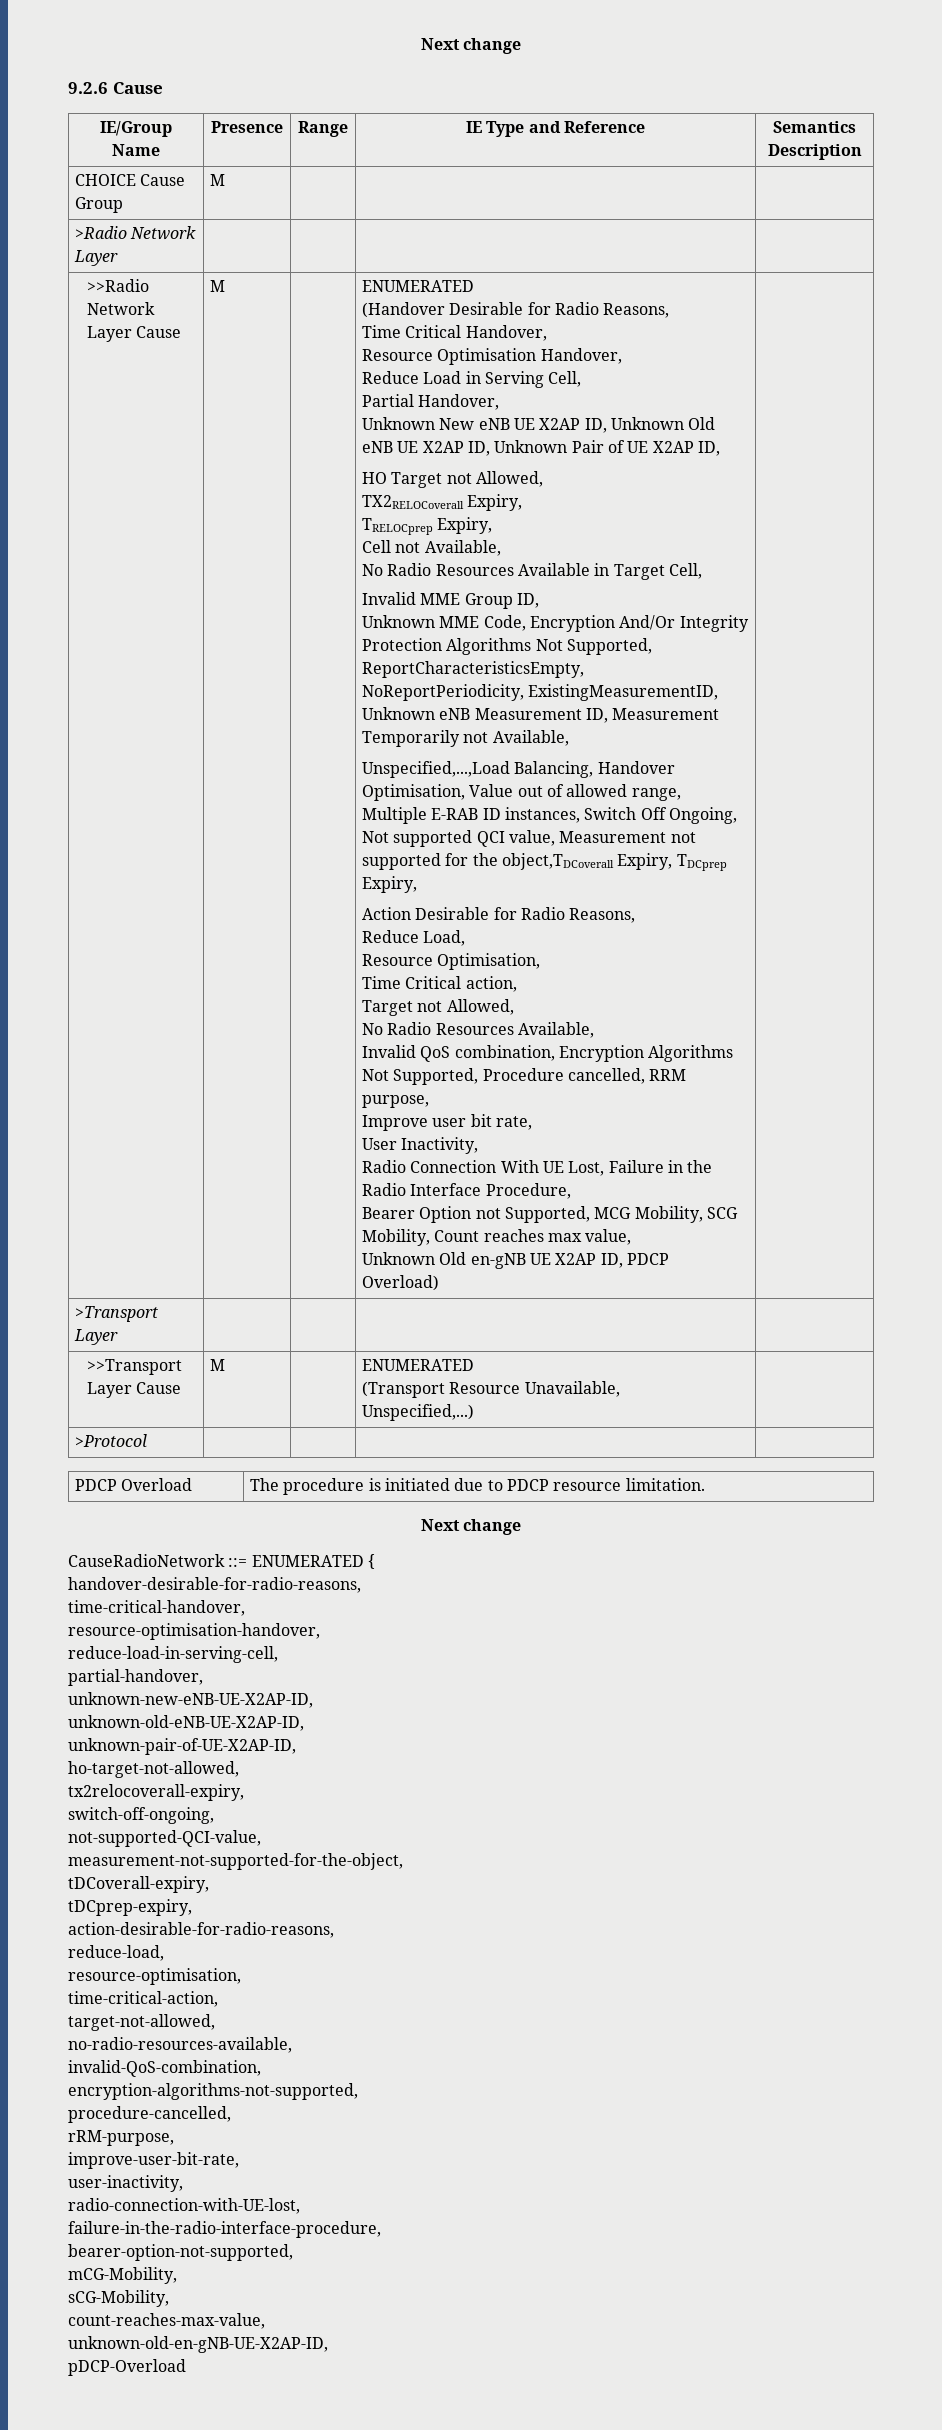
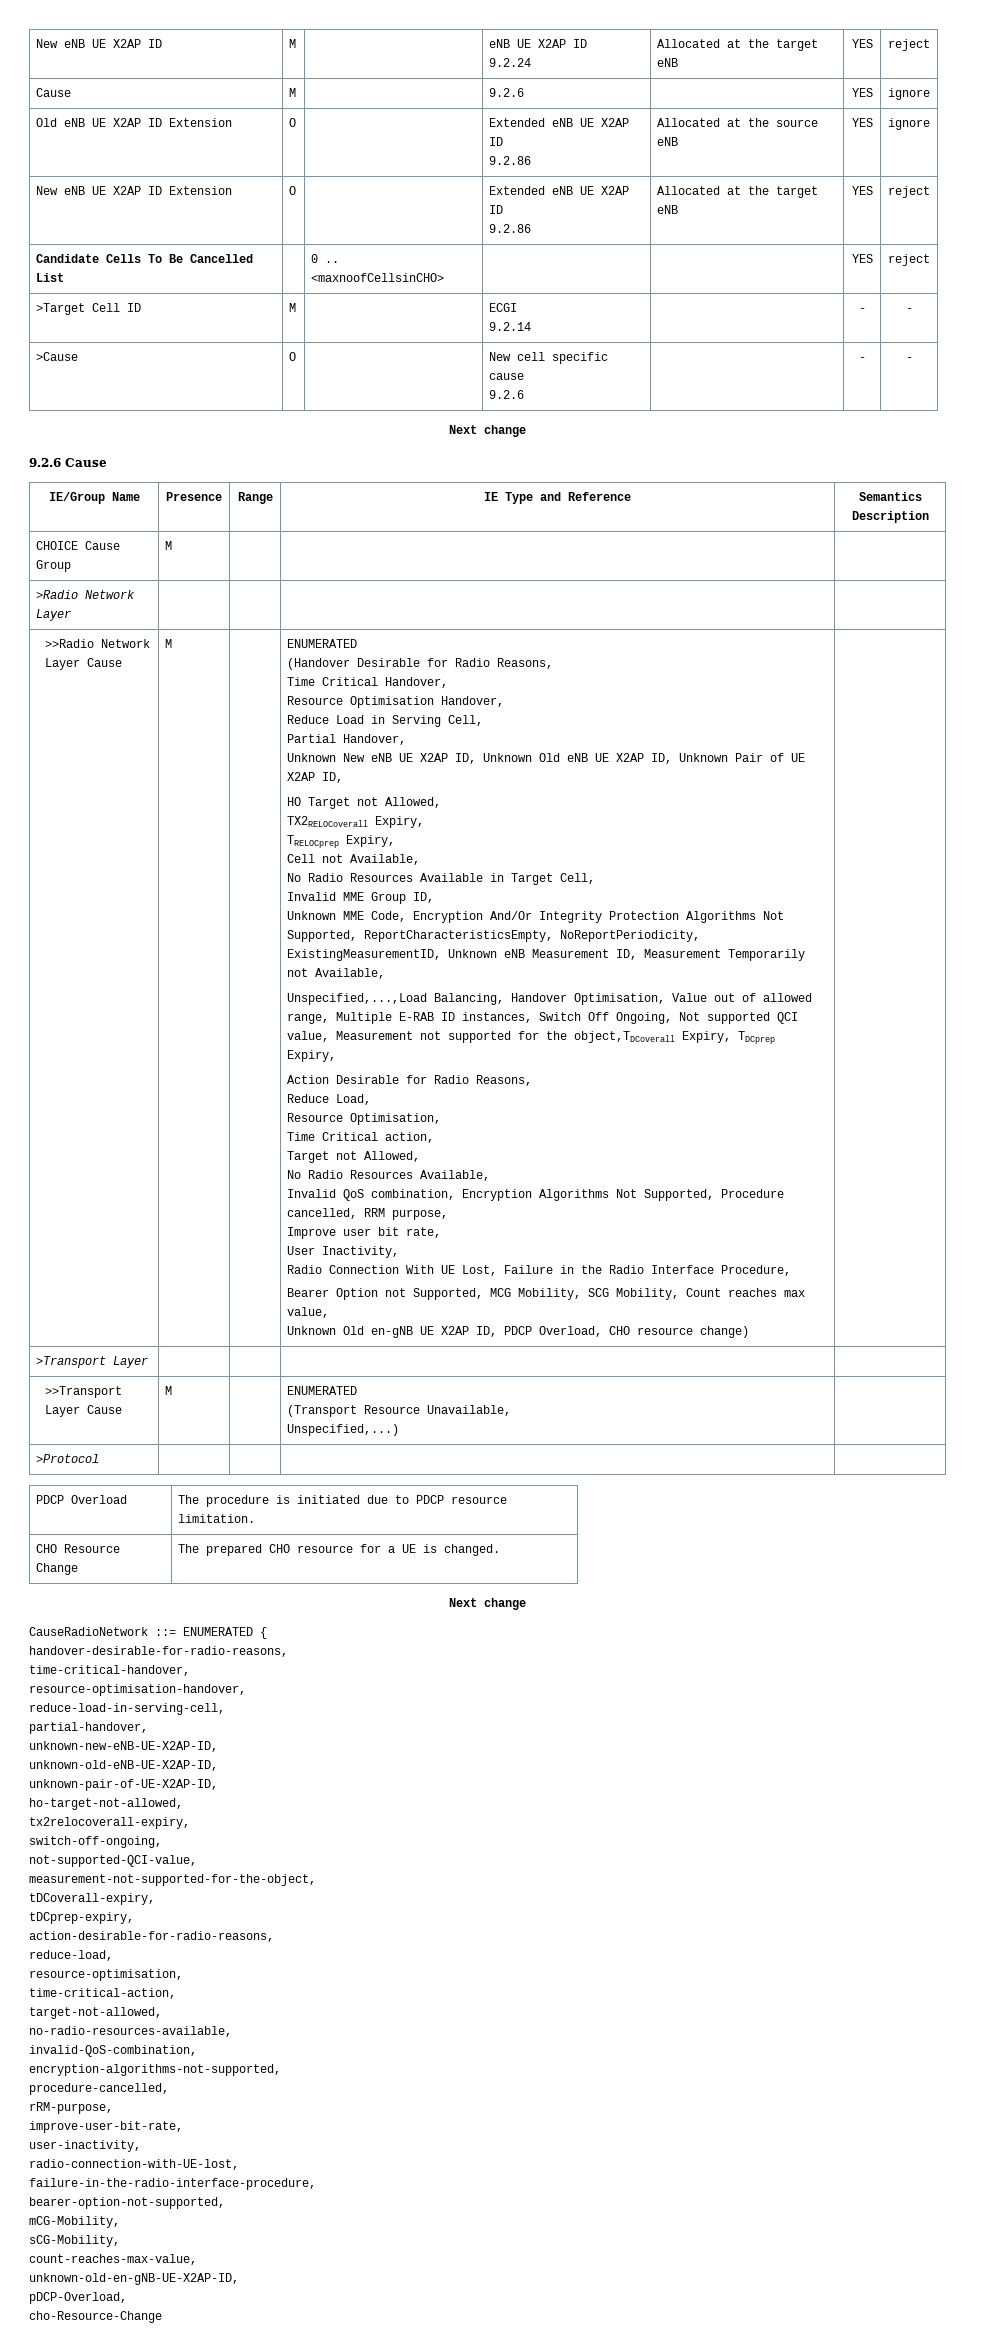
(420, 44) none -> [36,39,163,48] [289,39,297,48] [489,39,588,48] [489,58,532,67] [657,39,819,51] [657,58,679,67] [851,39,873,48] [888,39,930,51] [36,88,72,97] [289,88,297,97] [489,88,525,97] [851,88,873,97] [888,88,930,100] [36,118,233,127] [289,118,297,127] [489,118,630,127] [489,137,504,146] [489,156,532,165] [657,118,819,127] [657,137,679,146] [851,118,873,127] [888,118,930,130] [36,186,233,195] [289,186,297,195] [489,186,630,195] [489,205,504,214] [489,224,532,233] [657,186,819,198] [657,205,679,214] [851,186,873,195] [888,186,930,198] [36,254,254,263] [36,273,65,282] [311,254,340,263] [311,273,445,282] [851,254,873,263] [888,254,930,266] [36,303,142,315] [289,303,297,312] [489,303,518,312] [489,322,532,331] [858,308,866,312] [905,308,913,312] [36,352,79,361] [289,352,297,361] [489,352,609,364] [489,373,525,380] [489,390,525,399] [858,357,866,361] [905,357,913,361] New eNB UE X2AP ID | M | | eNB UE X2AP ID // 9.2.24 | Allocated at the target eNB | YES | reject // Cause | M | | 9.2.6 | | YES | ignore // Old eNB UE X2AP ID Extension | O | | Extended eNB UE X2AP ID // 9.2.86 | Allocated at the source eNB | YES | ignore // New eNB UE X2AP ID Extension | O | | Extended eNB UE X2AP ID // 9.2.86 | Allocated at the target eNB | YES | reject // Candidate Cells To Be Cancelled List | | 0 .. <maxnoofCellsinCHO> | | | YES | reject // >Target Cell ID | M | | ECGI // 9.2.14 | | - | - // >Cause | O | | New cell specific cause // 9.2.6 | | - | - //
[361,1275,439,1291] Overload) -> [539,1326,750,1338] Overload, CHO resource change)
(705, 1484) none -> [36,1544,121,1553] [36,1563,79,1575] [178,1544,501,1556] // CHO Resource Change | The prepared CHO resource for a UE is changed.
[68,2359,186,2376] pDCP-Overload -> [29,2292,127,2304] [29,2311,162,2323] pDCP-Overload, // cho-Resource-Change

